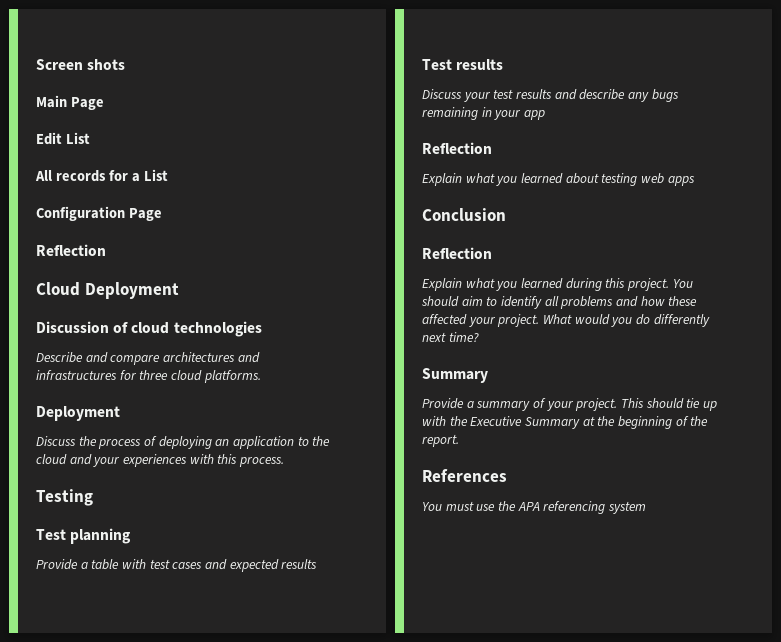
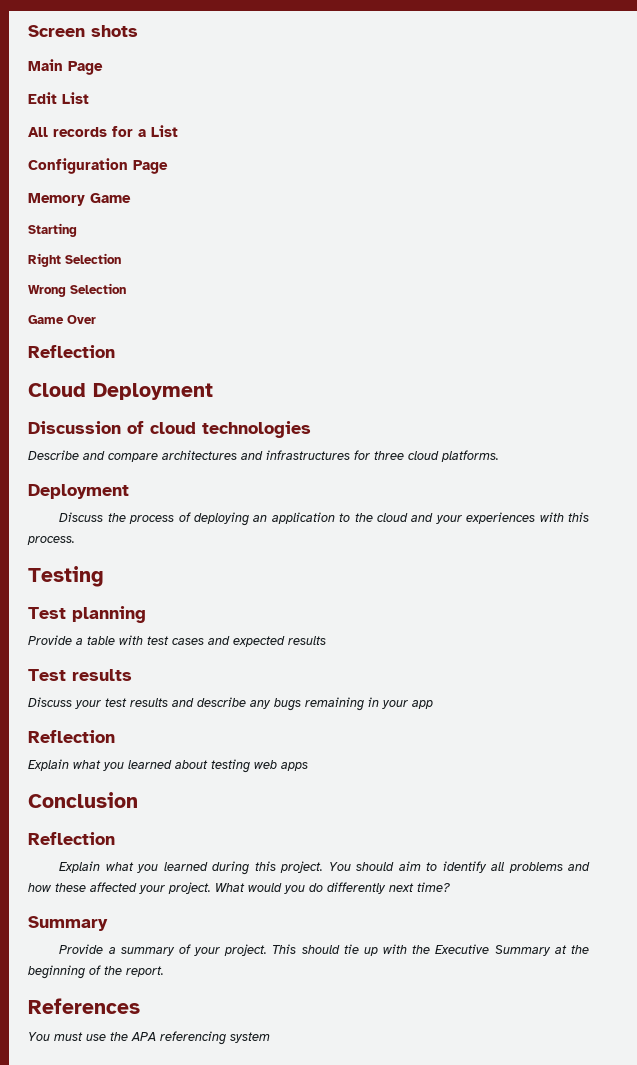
(162, 214) none -> [28,193,131,206] [28,223,77,237] [28,253,121,267] [28,283,126,297] [28,315,96,324] // Memory Game // Starting // Right Selection // Wrong Selection // Game Over

